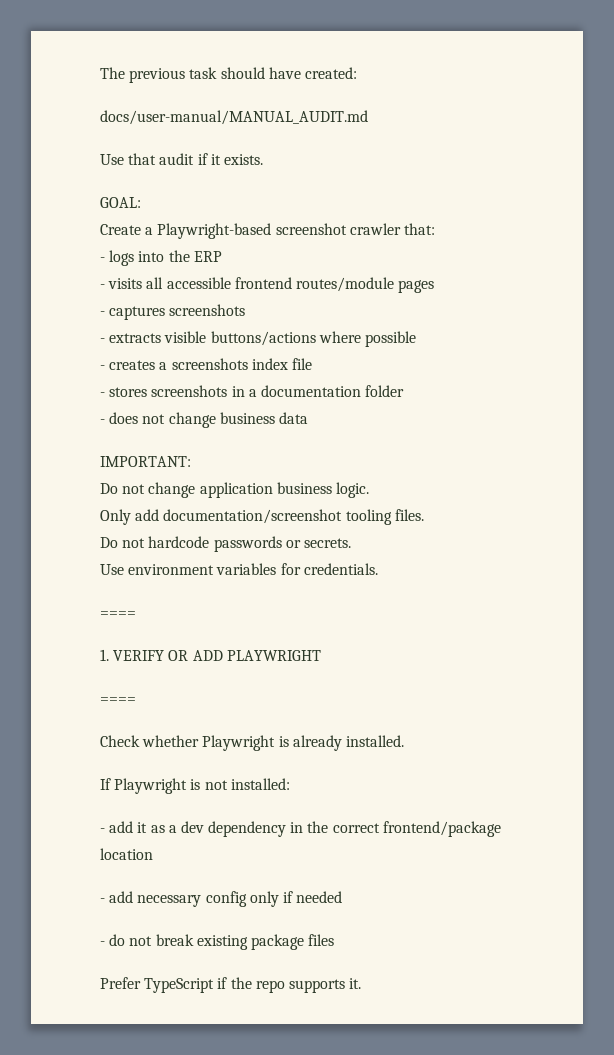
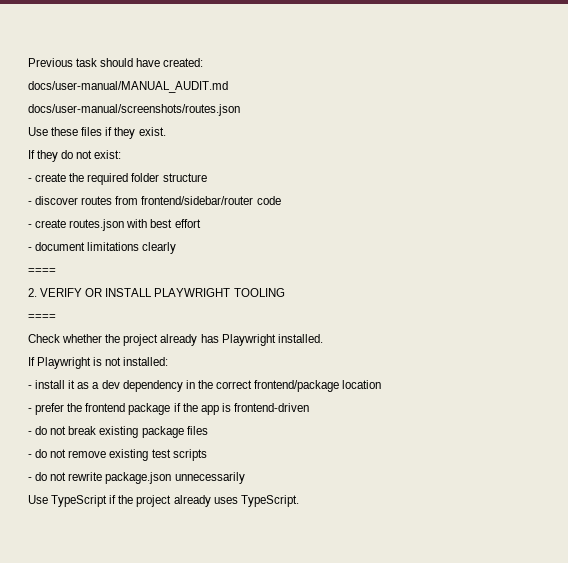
[100,67,186,83] The previous -> [28,58,73,67] Previous
[100,153,263,165] [100,197,141,208] [100,223,435,239] [100,250,222,266] [100,277,435,293] [100,304,246,320] [100,331,416,347] [100,358,312,370] [100,385,405,397] [100,412,308,428] [100,456,191,467] [100,482,369,498] [100,509,424,525] [100,536,351,552] [100,563,378,575] [100,611,136,618] [100,649,109,661] // Use that audit if it exists. // GOAL: // Create a Playwright-based screenshot crawler that: // - logs into the ERP // - visits all accessible frontend routes/module pages // - captures screenshots // - extracts visible buttons/actions where possible // - creates a screenshots index file // - stores screenshots in a documentation folder // - does not change business data // IMPORTANT: // Do not change application business logic. // Only add documentation/screenshot tooling files. // Do not hardcode passwords or secrets. // Use environment variables for credentials. // ==== // 1. -> [28,104,240,116] [28,127,166,139] [28,150,122,162] [28,173,207,185] [28,196,281,205] [28,219,201,231] [28,242,177,254] [28,268,56,274] [28,288,37,297] // docs/user-manual/screenshots/routes.json // Use these files if they exist. // If they do not exist: // - create the required folder structure // - discover routes from frontend/sidebar/router code // - create routes.json with best effort // - document limitations clearly // ==== // 2.
[192,650,223,661] ADD -> [105,288,153,297] INSTALL
(321, 655) none -> [233,288,285,297] TOOLING
[202,735,342,751] Playwright is already -> [105,334,276,346] the project already has Playwright
[109,821,134,833] add -> [35,380,66,389] install
[109,891,343,907] add necessary config only if needed -> [35,403,309,415] prefer the frontend package if the app is frontend-driven
[100,977,362,993] Prefer TypeScript if the repo supports it. -> [28,449,207,461] [28,472,245,484] [28,495,299,507] - do not remove existing test scripts // - do not rewrite package.json unnecessarily // Use TypeScript if the project already uses TypeScript.

